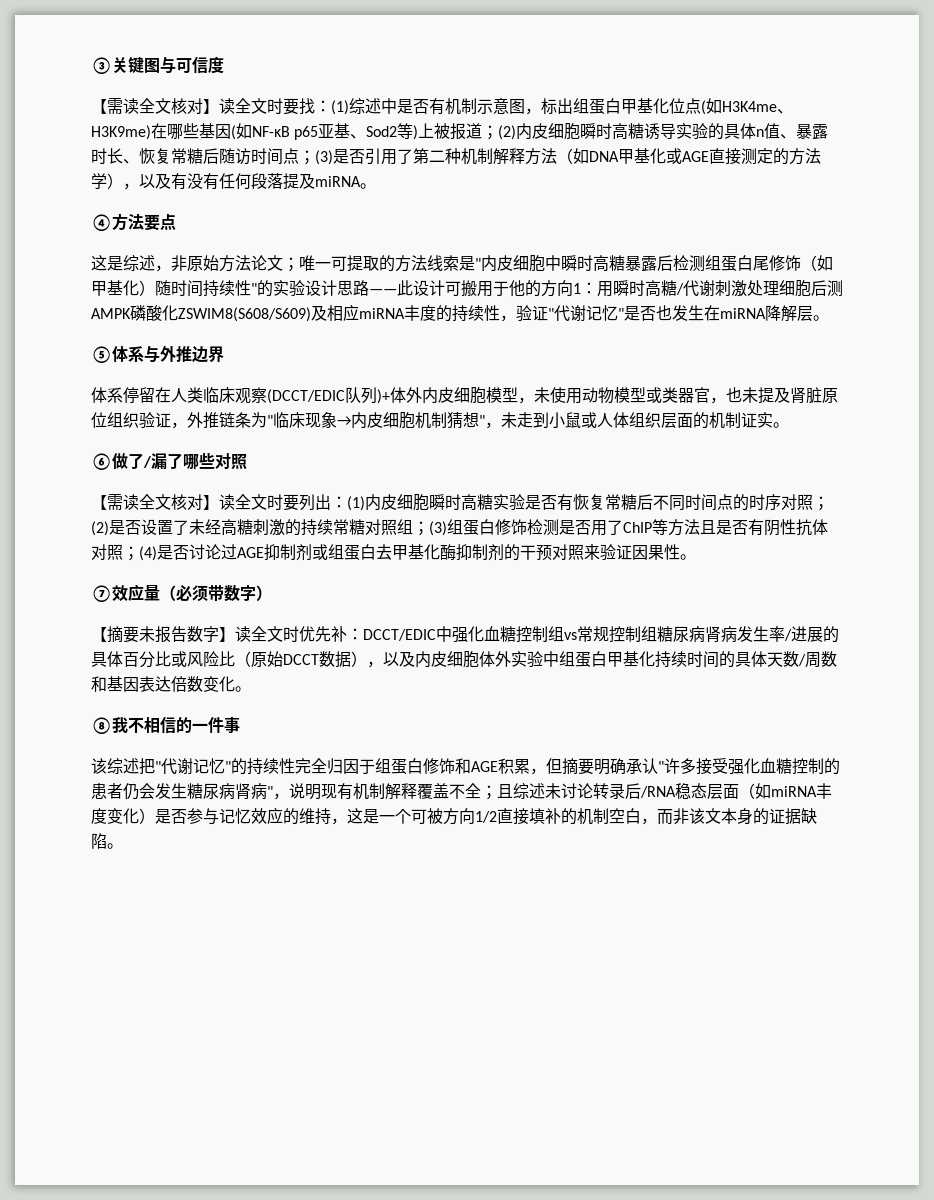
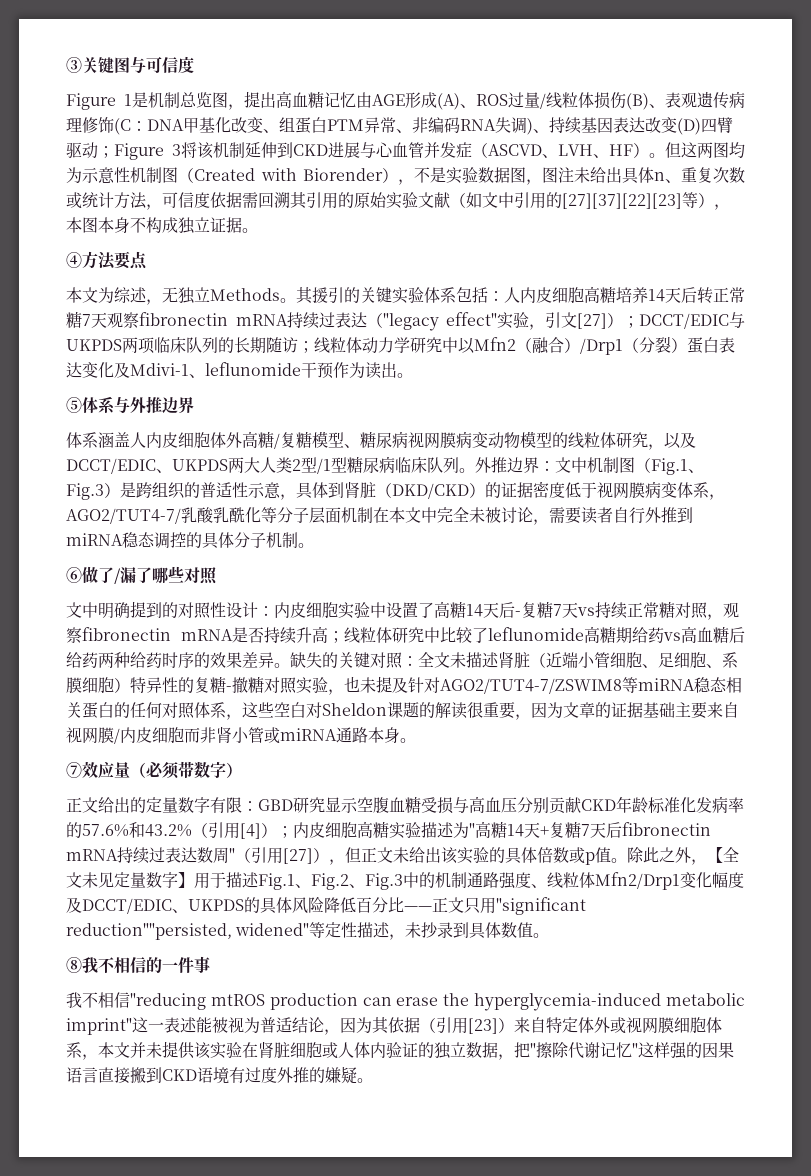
[91,98,793,115] [91,123,829,140] [91,148,821,165] [91,173,376,190] [91,213,176,231] [91,255,833,272] [91,280,843,297] [91,304,813,322] 【需读全文核对】读全文时要找：(1)综述中是否有机制示意图，标出组蛋白甲基化位点(如H3K4me、H3K9me)在哪些基因(如NF-κB p65亚基、Sod2等)上被报道；(2)内皮细胞瞬时高糖诱导实验的具体n值、暴露时长、恢复常糖后随访时间点；(3)是否引用了第二种机制解释方法（如DNA甲基化或AGE直接测定的方法学），以及有没有任何段落提及miRNA。 // ④方法要点 // 这是综述，非原始方法论文；唯一可提取的方法线索是"内皮细胞中瞬时高糖暴露后检测组蛋白尾修饰（如甲基化）随时间持续性"的实验设计思路——此设计可搬用于他的方向1：用瞬时高糖/代谢刺激处理细胞后测AMPK磷酸化ZSWIM8(S608/S609)及相应miRNA丰度的持续性，验证"代谢记忆"是否也发生在miRNA降解层 -> [66,91,745,110] [66,117,733,135] [66,142,745,160] [66,167,745,185] [66,192,730,210] [66,217,258,234] [66,251,147,270] [66,286,745,305] [66,311,745,331] [66,336,735,355] [66,362,397,379] Figure 1是机制总览图，提出高血糖记忆由AGE形成(A)、ROS过量/线粒体损伤(B)、表观遗传病理修饰(C：DNA甲基化改变、组蛋白PTM异常、非编码RNA失调)、持续基因表达改变(D)四臂驱动；Figure 3将该机制延伸到CKD进展与心血管并发症（ASCVD、LVH、HF）。但这两图均为示意性机制图（Created with Biorender），不是实验数据图，图注未给出具体n、重复次数或统计方法，可信度依据需回溯其引用的原始实验文献（如文中引用的[27][37][22][23]等），本图本身不构成独立证据。 // ④方法要点 // 本文为综述，无独立Methods。其援引的关键实验体系包括：人内皮细胞高糖培养14天后转正常糖7天观察fibronectin mRNA持续过表达（"legacy effect"实验，引文[27]）；DCCT/EDIC与UKPDS两项临床队列的长期随访；线粒体动力学研究中以Mfn2（融合）/Drp1（分裂）蛋白表达变化及Mdivi-1、leflunomide干预作为读出
[123,387,838,404] [91,412,773,429] 停留在人类临床观察(DCCT/EDIC队列)+体外内皮细胞模型，未使用动物模型或类器官，也未提及肾脏原位组织验证，外推链条为"临床现象→内皮细胞机制猜想"，未走到小鼠或人体组织层面的机制证实 -> [98,431,696,450] [66,456,704,475] [66,481,725,500] [66,507,693,525] [66,532,298,549] 涵盖人内皮细胞体外高糖/复糖模型、糖尿病视网膜病变动物模型的线粒体研究，以及DCCT/EDIC、UKPDS两大人类2型/1型糖尿病临床队列。外推边界：文中机制图（Fig.1、Fig.3）是跨组织的普适性示意，具体到肾脏（DKD/CKD）的证据密度低于视网膜病变体系，AGO2/TUT4-7/乳酸乳酰化等分子层面机制在本文中完全未被讨论，需要读者自行外推到miRNA稳态调控的具体分子机制
[91,494,829,511] [91,519,828,536] [91,544,680,561] 【需读全文核对】读全文时要列出：(1)内皮细胞瞬时高糖实验是否有恢复常糖后不同时间点的时序对照；(2)是否设置了未经高糖刺激的持续常糖对照组；(3)组蛋白修饰检测是否用了ChIP等方法且是否有阴性抗体对照；(4)是否讨论过AGE抑制剂或组蛋白去甲基化酶抑制剂的干预对照来验证因果性 -> [66,601,739,620] [66,626,745,644] [66,651,738,669] [66,676,742,695] [66,702,739,720] [66,726,400,744] 文中明确提到的对照性设计：内皮细胞实验中设置了高糖14天后-复糖7天vs持续正常糖对照，观察fibronectin mRNA是否持续升高；线粒体研究中比较了leflunomide高糖期给药vs高血糖后给药两种给药时序的效果差异。缺失的关键对照：全文未描述肾脏（近端小管细胞、足细胞、系膜细胞）特异性的复糖-撤糖对照实验，也未提及针对AGO2/TUT4-7/ZSWIM8等miRNA稳态相关蛋白的任何对照体系，这些空白对Sheldon课题的解读很重要，因为文章的证据基础主要来自视网膜/内皮细胞而非肾小管或miRNA通路本身
[91,626,839,643] [91,651,837,668] [91,676,235,692] 【摘要未报告数字】读全文时优先补：DCCT/EDIC中强化血糖控制组vs常规控制组糖尿病肾病发生率/进展的具体百分比或风险比（原始DCCT数据），以及内皮细胞体外实验中组蛋白甲基化持续时间的具体天数/周数和基因表达倍数变化 -> [66,796,744,814] [66,821,711,839] [66,847,739,865] [66,872,744,890] [66,897,586,915] [66,922,534,940] 正文给出的定量数字有限：GBD研究显示空腹血糖受损与高血压分别贡献CKD年龄标准化发病率的57.6%和43.2%（引用[4]）；内皮细胞高糖实验描述为"高糖14天+复糖7天后fibronectin mRNA持续过表达数周"（引用[27]），但正文未给出该实验的具体倍数或p值。除此之外，【全文未见定量数字】用于描述Fig.1、Fig.2、Fig.3中的机制通路强度、线粒体Mfn2/Drp1变化幅度及DCCT/EDIC、UKPDS的具体风险降低百分比——正文只用"significant reduction""persisted, widened"等定性描述，未抄录到具体数值
[91,758,840,775] [91,783,832,800] [91,807,817,825] [91,833,107,849] 该综述把"代谢记忆"的持续性完全归因于组蛋白修饰和AGE积累，但摘要明确承认"许多接受强化血糖控制的患者仍会发生糖尿病肾病"，说明现有机制解释覆盖不全；且综述未讨论转录后/RNA稳态层面（如miRNA丰度变化）是否参与记忆效应的维持，这是一个可被方向1/2直接填补的机制空白，而非该文本身的证据缺陷 -> [66,992,745,1011] [66,1017,722,1035] [66,1041,734,1060] [66,1066,357,1084] 我不相信"reducing mtROS production can erase the hyperglycemia-induced metabolic imprint"这一表述能被视为普适结论，因为其依据（引用[23]）来自特定体外或视网膜细胞体系，本文并未提供该实验在肾脏细胞或人体内验证的独立数据，把"擦除代谢记忆"这样强的因果语言直接搬到CKD语境有过度外推的嫌疑

